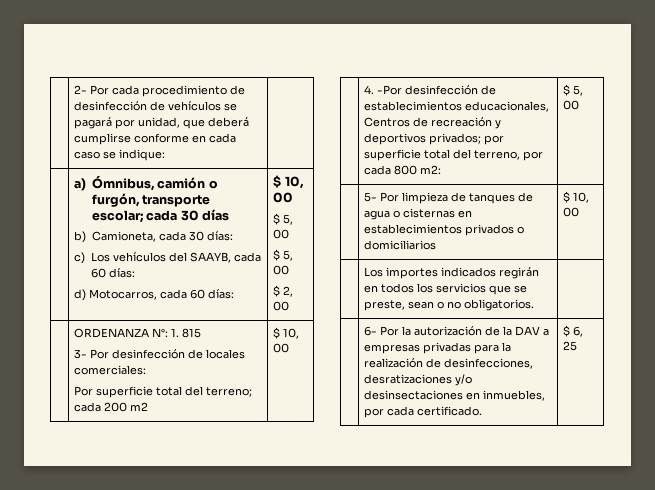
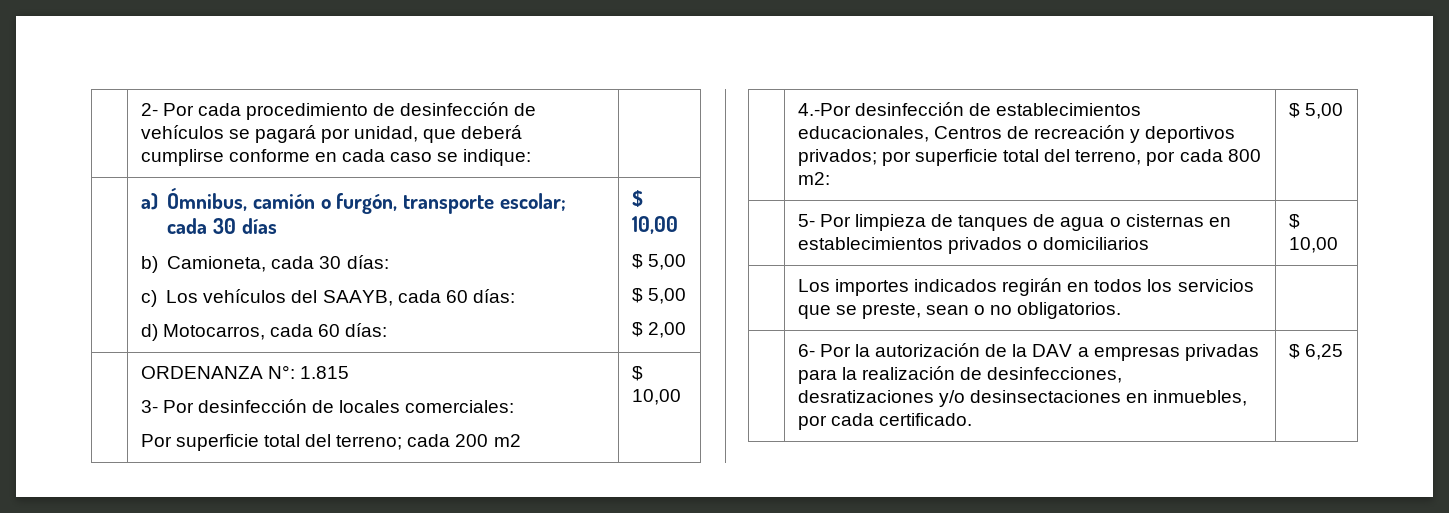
[284,176,304,189] [273,192,294,203] [273,213,294,225] [273,229,290,239] [273,249,294,261] [273,265,290,275] [273,285,294,297] [273,301,290,311] 10, 00 // $ 5, 00 // $ 5, 00 // $ 2, 00 -> [631,216,678,234] [631,254,686,270] [631,288,686,304] [631,322,686,338] 10,00 // $ 5,00 // $ 5,00 // $ 2,00
[171,328,202,338] 1. 815 -> [299,366,349,379] 1.815
[283,328,300,339] [273,343,290,353] [364,85,403,95] 10, 00 // | 4. -Por -> [631,389,681,405] [797,103,851,116] 10,00 // | 4.-Por
[573,85,584,96] [563,100,580,110] 5, 00 -> [1304,103,1343,119] 5,00
[573,192,590,203] [563,207,580,217] 10, 00 -> [1288,237,1338,253] 10,00
[573,326,584,337] [563,341,578,351] 6, 25 -> [1304,344,1343,360] 6,25

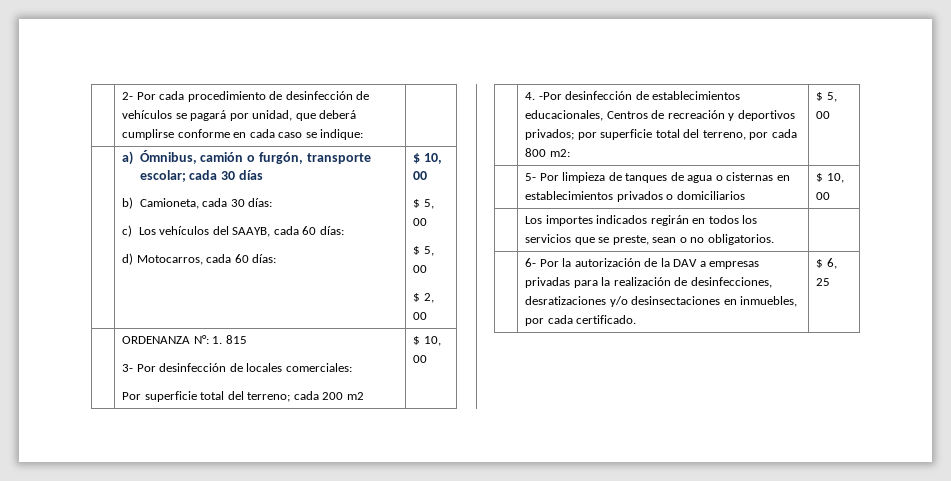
[631,216,678,234] [631,254,686,270] [631,288,686,304] [631,322,686,338] 10,00 // $ 5,00 // $ 5,00 // $ 2,00 -> [423,153,442,164] [413,171,428,180] [413,199,434,209] [413,218,428,226] [413,246,434,256] [413,265,428,273] [413,293,434,303] [413,312,428,320] 10, 00 // $ 5, 00 // $ 5, 00 // $ 2, 00
[299,366,349,379] 1.815 -> [212,335,247,344] 1. 815
[631,389,681,405] [797,103,851,116] 10,00 // | 4.-Por -> [423,336,441,346] [413,355,428,363] [525,92,562,100] 10, 00 // | 4. -Por
[1304,103,1343,119] 5,00 -> [826,92,837,102] [816,111,831,119] 5, 00
[1288,237,1338,253] 10,00 -> [826,173,844,183] [816,192,831,200] 10, 00
[1304,344,1343,360] 6,25 -> [826,258,837,269] [816,278,831,286] 6, 25

